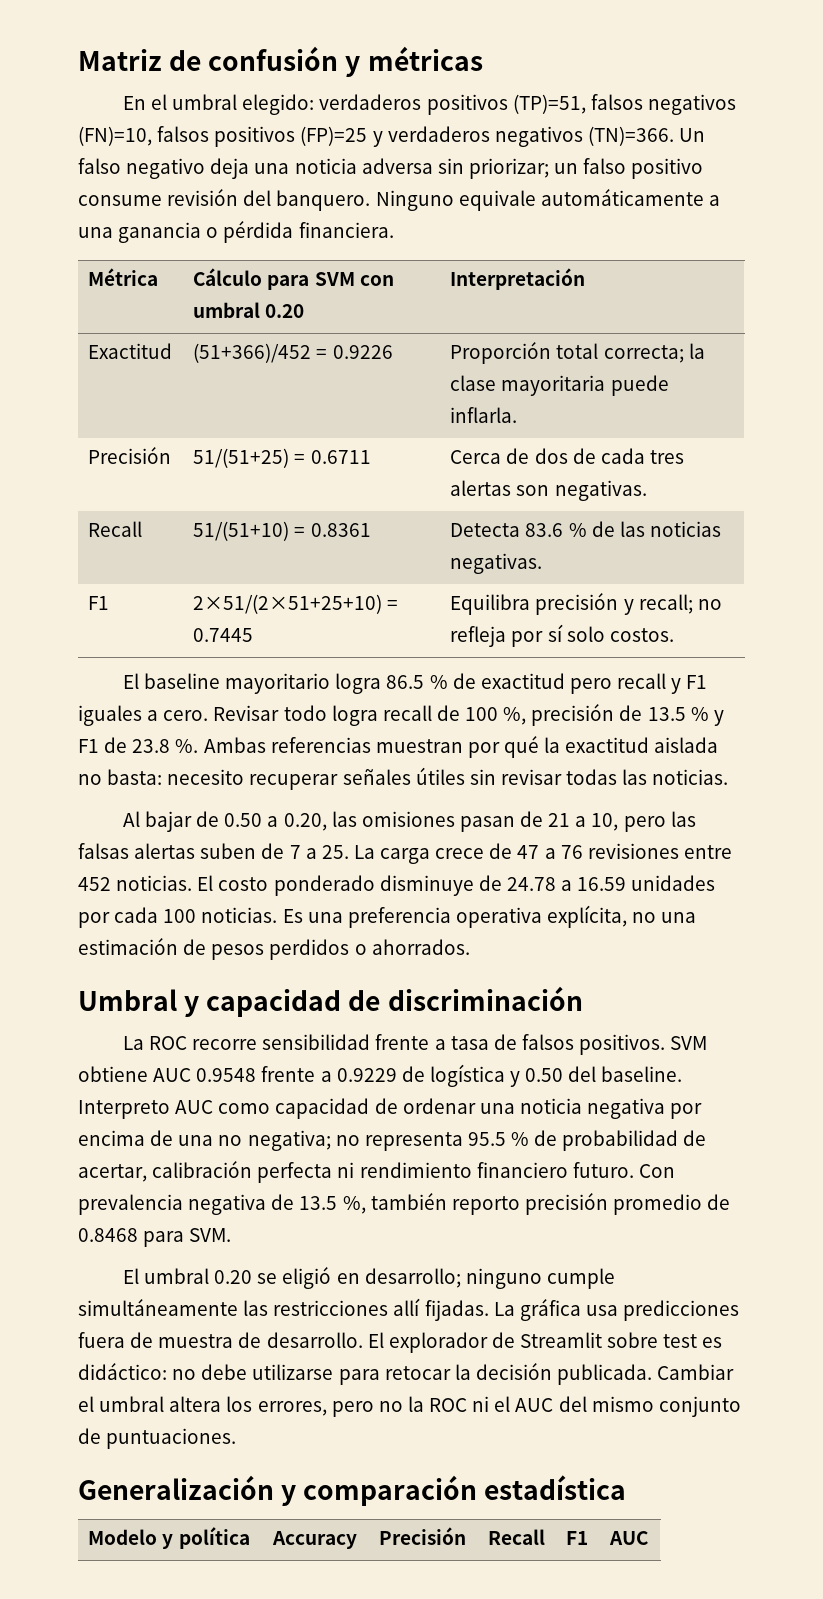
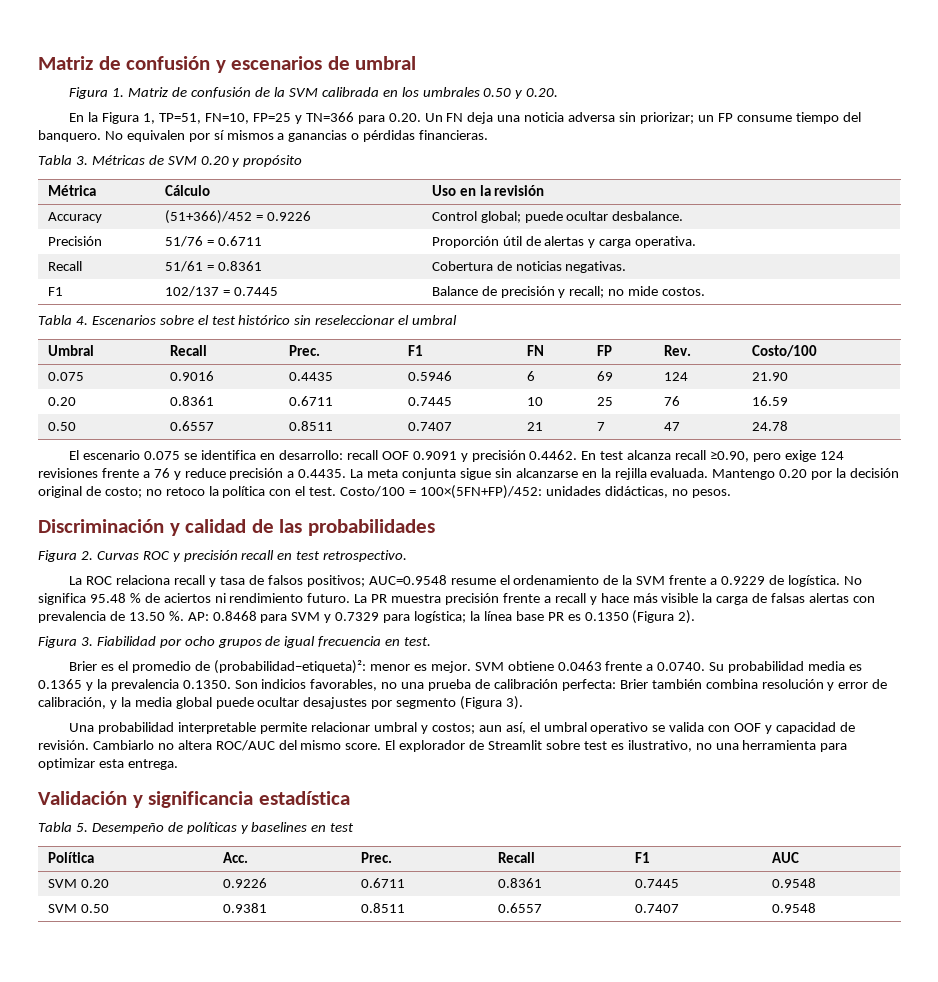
[367,46,483,71] [122,94,736,115] [78,126,706,147] [78,158,206,179] métricas // En el umbral elegido: verdaderos positivos (TP)=51, falsos negativos (FN)=10, falsos positivos (FP)=25 y verdaderos negativos (TN)=366. Un falso negativo -> [231,56,417,70] [69,87,559,99] [69,112,464,124] escenarios de umbral // Figura 1. Matriz de confusión de la SVM calibrada en los umbrales 0.50 y 0.20. // En la Figura 1, TP=51, FN=10, FP=25 y TN=366 para 0.20. Un FN
[583,158,704,179] [78,189,720,211] [78,221,394,243] [88,268,159,286] [193,268,394,290] [193,302,305,318] [450,268,586,290] [88,343,173,359] [193,343,393,363] [450,342,705,364] [450,375,669,396] [450,407,518,423] [88,447,172,464] [193,448,290,468] falso positivo consume revisión del banquero. Ninguno equivale automáticamente a una ganancia o pérdida financiera. // Métrica | Cálculo para SVM con umbral 0.20 | Interpretación // Exactitud | (51+366)/452 = 0.9226 | Proporción total correcta; la clase mayoritaria puede inflarla. // Precisión | 51/(51+25) -> [717,112,861,124] [38,130,489,142] [38,155,303,167] [47,185,96,196] [164,185,210,196] [431,185,545,196] [47,212,102,223] [164,210,311,224] [431,211,684,223] [47,236,102,246] [164,236,203,247] FP consume tiempo del banquero. No equivalen por sí mismos a ganancias o pérdidas financieras. // Tabla 3. Métricas de SVM 0.20 y propósito // Métrica | Cálculo | Uso en la revisión // Accuracy | (51+366)/452 = 0.9226 | Control global; puede ocultar desbalance. // Precisión | 51/76
[450,448,684,464] [450,480,647,501] [88,521,143,537] [193,521,290,541] Cerca de dos de cada tres alertas son negativas. // Recall | 51/(51+10) -> [431,236,697,248] [47,261,82,271] [164,261,203,272] Proporción útil de alertas y carga operativa. // Recall | 51/61
[450,521,645,537] Detecta 83.6 % de las -> [431,261,512,271] Cobertura de
[193,594,383,614] 2×51/(2×51+25+10) -> [164,286,219,297] 102/137
[450,594,531,615] Equilibra -> [431,286,497,296] Balance de
[450,624,674,647] [122,673,708,694] [78,704,724,726] [78,736,719,758] [78,767,729,790] [122,811,696,832] [78,843,732,864] [78,875,716,896] [78,905,697,928] [78,938,470,960] [78,986,583,1017] [122,1034,708,1055] [78,1064,683,1087] [78,1098,703,1119] [78,1130,707,1151] [78,1161,675,1183] [78,1193,731,1215] [78,1228,232,1247] [122,1267,615,1289] [78,1298,740,1321] [78,1332,363,1348] refleja por sí solo costos. // El baseline mayoritario logra 86.5 % de exactitud pero recall y F1 iguales a cero. Revisar todo logra recall de 100 %, precisión de 13.5 % y F1 de 23.8 %. Ambas referencias muestran por qué la exactitud aislada no basta: necesito recuperar señales útiles sin revisar todas las noticias. // Al bajar de 0.50 a 0.20, las omisiones pasan de 21 a 10, pero las falsas alertas suben de 7 a 25. La carga crece de 47 a 76 revisiones entre 452 noticias. El costo ponderado disminuye de 24.78 a 16.59 unidades por cada 100 noticias. Es una preferencia operativa explícita, no una estimación de pesos perdidos o ahorrados. // Umbral y capacidad de discriminación // La ROC recorre sensibilidad frente a tasa de falsos positivos. SVM obtiene AUC 0.9548 frente a 0.9229 de logística y 0.50 del baseline. Interpreto AUC como capacidad de ordenar una noticia negativa por encima de una no negativa; no representa 95.5 % de probabilidad de acertar, calibración perfecta ni rendimiento financiero futuro. Con prevalencia negativa de 13.5 %, también reporto precisión promedio de 0.8468 para SVM. // El umbral 0.20 se eligió en desarrollo; ninguno cumple simultáneamente las restricciones allí fijadas. La gráfica usa predicciones fuera de muestra de desarrollo. -> [628,286,706,296] [38,315,458,325] [47,345,94,356] [169,345,207,356] [288,345,320,356] [407,345,423,356] [526,345,544,356] [596,345,612,356] [663,345,691,356] [751,345,817,357] [47,372,84,381] [169,371,214,381] [288,372,333,381] [407,371,452,381] [526,371,535,381] [596,371,613,381] [663,372,688,381] [751,372,788,381] [47,397,76,406] [169,396,214,406] [288,396,333,406] [407,397,452,406] [526,397,543,406] [596,397,613,406] [663,396,680,406] [751,396,788,406] [47,422,76,431] [169,421,214,431] [288,421,333,431] [407,422,452,431] [526,422,543,431] [596,422,605,431] [663,422,680,431] [751,421,788,431] [69,450,844,462] [38,468,900,480] [38,485,731,499] [38,519,435,536] [38,550,408,562] [69,575,862,587] [38,593,875,605] [38,610,696,624] [38,636,432,648] [69,660,862,674] [38,679,888,691] [38,696,524,710] [69,722,855,734] [38,740,382,751] mide costos. // Tabla 4. Escenarios sobre el test histórico sin reseleccionar el umbral // Umbral | Recall | Prec. | F1 | FN | FP | Rev. | Costo/100 // 0.075 | 0.9016 | 0.4435 | 0.5946 | 6 | 69 | 124 | 21.90 // 0.20 | 0.8361 | 0.6711 | 0.7445 | 10 | 25 | 76 | 16.59 // 0.50 | 0.6557 | 0.8511 | 0.7407 | 21 | 7 | 47 | 24.78 // El escenario 0.075 se identifica en desarrollo: recall OOF 0.9091 y precisión 0.4462. En test alcanza recall ≥0.90, pero exige 124 revisiones frente a 76 y reduce precisión a 0.4435. La meta conjunta sigue sin alcanzarse en la rejilla evaluada. Mantengo 0.20 por la decisión original de costo; no retoco la política con el test. Costo/100 = 100×(5FN+FP)/452: unidades didácticas, no pesos. // Discriminación y calidad de las probabilidades // Figura 2. Curvas ROC y precisión recall en test retrospectivo. // La ROC relaciona recall y tasa de falsos positivos; AUC=0.9548 resume el ordenamiento de la SVM frente a 0.9229 de logística. No significa 95.48 % de aciertos ni rendimiento futuro. La PR muestra precisión frente a recall y hace más visible la carga de falsas alertas con prevalencia de 13.50 %. AP: 0.8468 para SVM y 0.7329 para logística; la línea base PR es 0.1350 (Figura 2). // Figura 3. Fiabilidad por ocho grupos de igual frecuencia en test. // Brier es el promedio de (probabilidad−etiqueta)²: menor es mejor. SVM obtiene 0.0463 frente a 0.0740. Su probabilidad media es 0.1365 y la prevalencia 0.1350. Son indicios favorables, no una prueba de calibración perfecta: Brier también combina resolución y error de calibración, y la media global puede ocultar desajustes por segmento (Figura 3). // Una probabilidad interpretable permite relacionar umbral y costos; aun así, el umbral operativo se valida con OOF y capacidad de revisión. Cambiarlo no altera ROC/AUC del mismo score.
[78,1363,735,1385] [78,1396,741,1417] [78,1428,237,1449] [78,1475,627,1506] [88,1527,250,1549] [272,1531,358,1549] [379,1527,467,1545] [488,1529,546,1545] [566,1531,589,1545] [609,1531,649,1545] didáctico: no debe utilizarse para retocar la decisión publicada. Cambiar el umbral altera los errores, pero no la ROC ni el AUC del mismo conjunto de puntuaciones. // Generalización y comparación estadística // Modelo y política | Accuracy | Precisión | Recall | F1 | AUC -> [627,740,848,752] [38,758,178,770] [38,791,350,808] [38,822,355,834] [47,852,94,863] [222,852,248,863] [360,852,392,863] [497,852,535,863] [634,852,650,863] [771,852,799,863] [47,879,109,888] [222,878,267,888] [360,878,405,888] [497,878,542,888] [634,879,679,888] [771,878,816,888] [47,904,109,913] [222,903,267,913] [360,903,405,913] [497,903,542,913] [634,904,679,913] [771,903,816,913] ilustrativo, no una herramienta para optimizar esta entrega. // Validación y significancia estadística // Tabla 5. Desempeño de políticas y baselines en test // Política | Acc. | Prec. | Recall | F1 | AUC // SVM 0.20 | 0.9226 | 0.6711 | 0.8361 | 0.7445 | 0.9548 // SVM 0.50 | 0.9381 | 0.8511 | 0.6557 | 0.7407 | 0.9548

